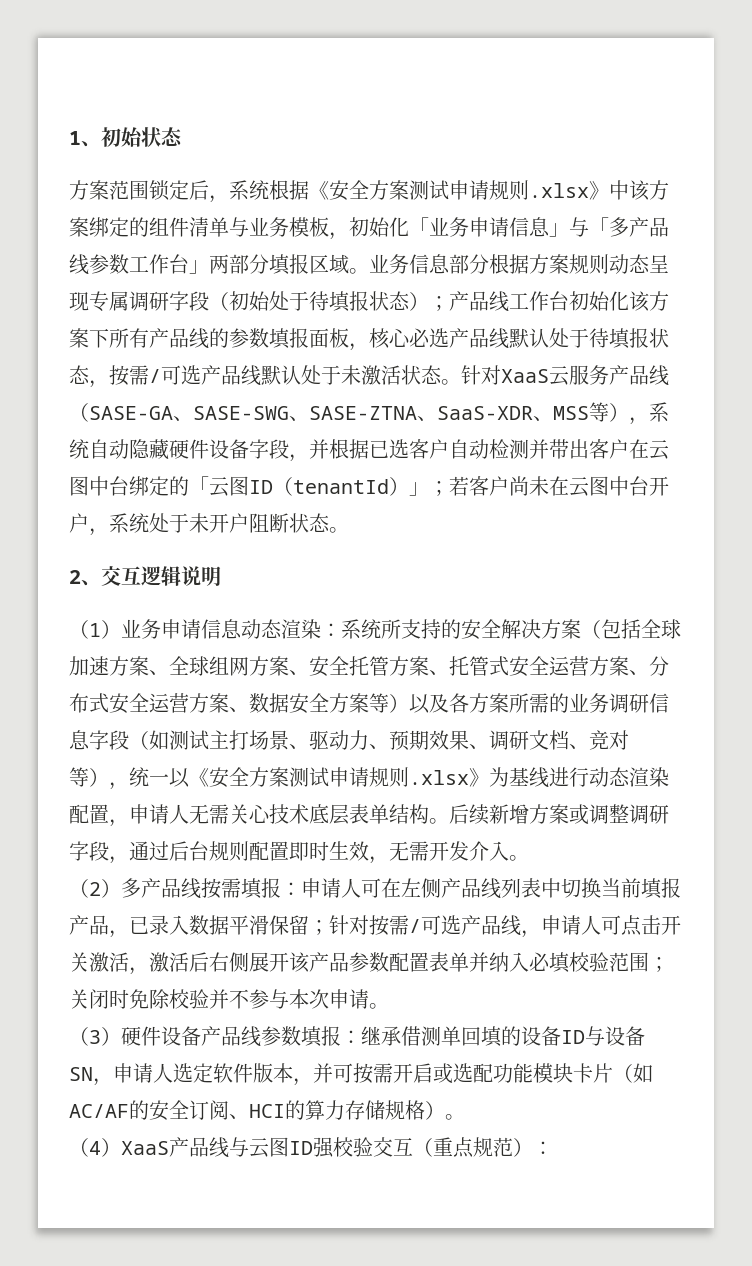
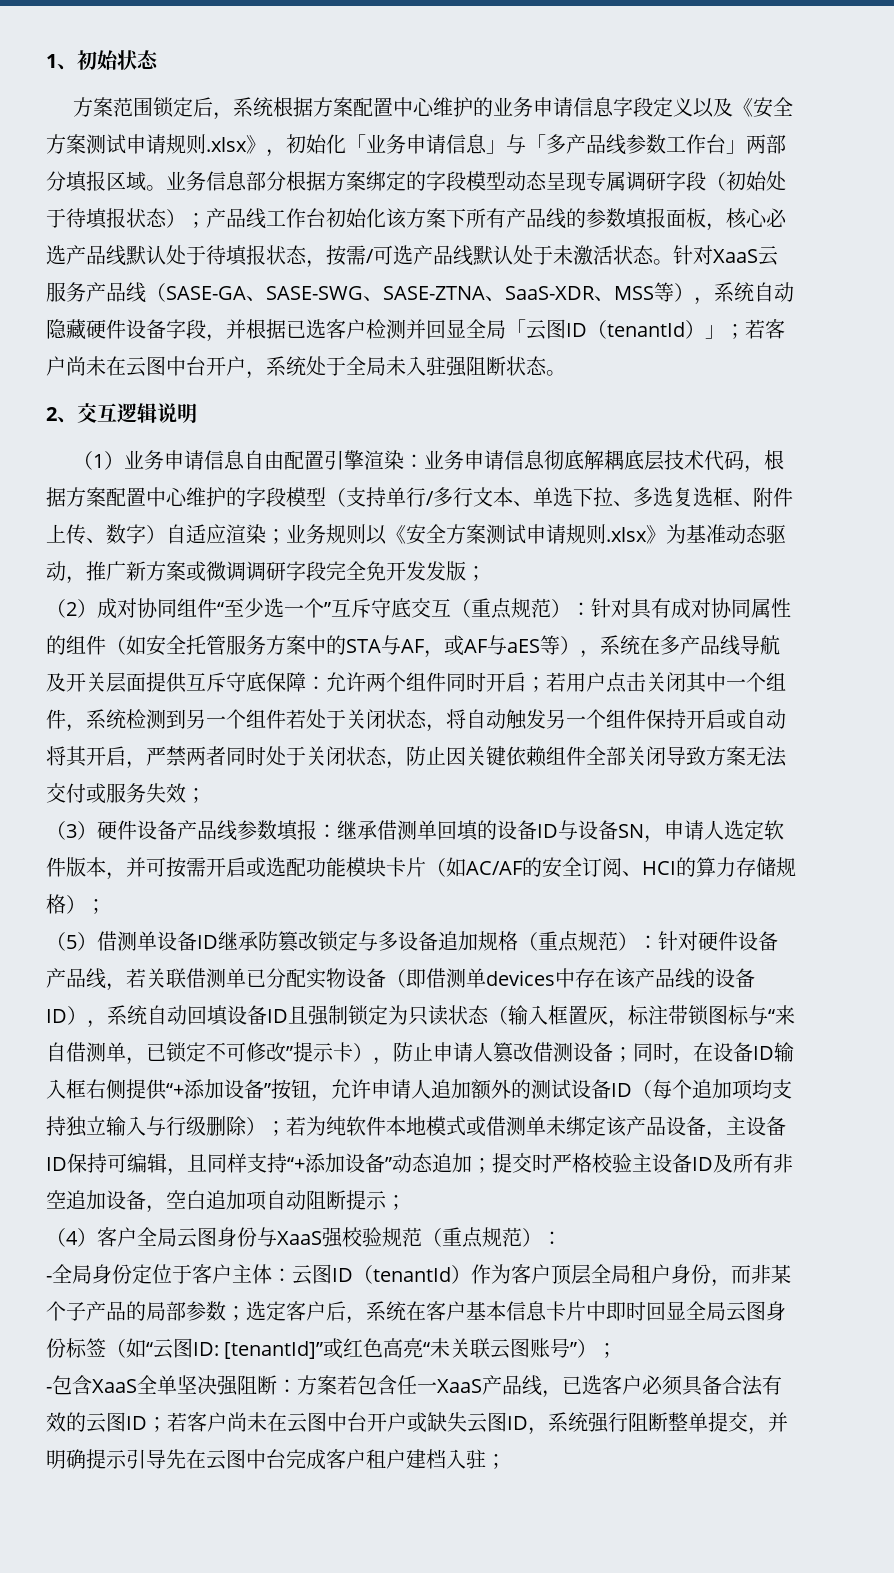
[309,180,669,201] [69,217,329,237] 《安全方案测试申请规则.xlsx》中该方案绑定的组件清单与业务模板 -> [312,97,793,118] [46,134,266,154] 方案配置中心维护的业务申请信息字段定义以及《安全方案测试申请规则.xlsx》
[569,254,609,274] 规则 -> [366,171,506,191] 绑定的字段模型
[449,439,669,460] [69,476,189,496] 自动检测并带出客户在云图中台绑定的 -> [366,319,506,339] 检测并回显全局
[189,513,249,533] 未开户 -> [346,356,467,377] 全局未入驻强
[241,619,681,640] [69,656,669,677] [69,693,669,714] [69,730,629,751] [69,767,169,790] 动态渲染：系统所支持的安全解决方案（包括全球加速方案、全球组网方案、安全托管方案、托管式安全运营方案、分布式安全运营方案、数据安全方案等）以及各方案所需的业务调研信息字段（如测试主打场景、驱动力、预期效果、调研文档、竞对等），统一 -> [243,450,784,473] [46,487,793,507] [46,524,366,544] 自由配置引擎渲染：业务申请信息彻底解耦底层技术代码，根据方案配置中心维护的字段模型（支持单行/多行文本、单选下拉、多选复选框、附件上传、数字）自适应渲染；业务规则
[529,767,669,788] [69,804,669,827] [69,841,529,864] [69,878,681,899] [69,915,681,938] [69,952,669,975] [69,989,389,1009] 线进行动态渲染配置，申请人无需关心技术底层表单结构。后续新增方案或调整调研字段，通过后台规则配置即时生效，无需开发介入。 // （2）多产品线按需填报：申请人可在左侧产品线列表中切换当前填报产品，已录入数据平滑保留；针对按需/可选产品线，申请人可点击开关激活，激活后右侧展开该产品参数配置表单并纳入必填校验范围；关闭时免除校验并不参与本次申请。 -> [706,524,786,544] [46,561,486,584] [46,598,791,619] [46,635,780,658] [46,672,786,693] [46,709,786,732] [46,746,787,769] [46,783,206,804] 准动态驱动，推广新方案或微调调研字段完全免开发发版； // （2）成对协同组件“至少选一个”互斥守底交互（重点规范）：针对具有成对协同属性的组件（如安全托管服务方案中的STA与AF，或AF与aES等），系统在多产品线导航及开关层面提供互斥守底保障：允许两个组件同时开启；若用户点击关闭其中一个组件，系统检测到另一个组件若处于关闭状态，将自动触发另一个组件保持开启或自动将其开启，严禁两者同时处于关闭状态，防止因关键依赖组件全部关闭导致方案无法交付或服务失效；
[445,1114,465,1120] [69,1137,553,1158] 。 // （4）XaaS产品线与云图ID强校验交互（重点规范）： -> [86,899,106,914] [46,931,778,952] [46,968,755,991] [46,1005,795,1028] [46,1042,794,1065] [46,1079,792,1102] [46,1116,786,1139] [46,1153,793,1176] [46,1190,406,1213] [46,1227,562,1248] [46,1264,791,1287] [46,1301,786,1324] [46,1338,618,1359] [46,1375,782,1398] [46,1412,788,1435] [46,1449,506,1470] ； // （5）借测单设备ID继承防篡改锁定与多设备追加规格（重点规范）：针对硬件设备产品线，若关联借测单已分配实物设备（即借测单devices中存在该产品线的设备ID），系统自动回填设备ID且强制锁定为只读状态（输入框置灰，标注带锁图标与“来自借测单，已锁定不可修改”提示卡），防止申请人篡改借测设备；同时，在设备ID输入框右侧提供“+添加设备”按钮，允许申请人追加额外的测试设备ID（每个追加项均支持独立输入与行级删除）；若为纯软件本地模式或借测单未绑定该产品设备，主设备ID保持可编辑，且同样支持“+添加设备”动态追加；提交时严格校验主设备ID及所有非空追加设备，空白追加项自动阻断提示； // （4）客户全局云图身份与XaaS强校验规范（重点规范）： // -全局身份定位于客户主体：云图ID（tenantId）作为客户顶层全局租户身份，而非某个子产品的局部参数；选定客户后，系统在客户基本信息卡片中即时回显全局云图身份标签（如“云图ID: [tenantId]”或红色高亮“未关联云图账号”）； // -包含XaaS全单坚决强阻断：方案若包含任一XaaS产品线，已选客户必须具备合法有效的云图ID；若客户尚未在云图中台开户或缺失云图ID，系统强行阻断整单提交，并明确提示引导先在云图中台完成客户租户建档入驻；

